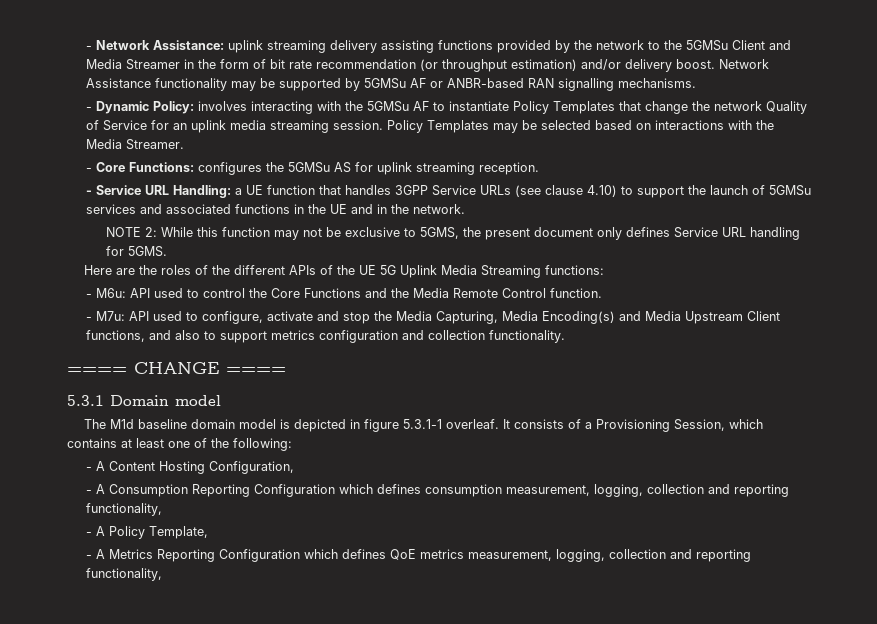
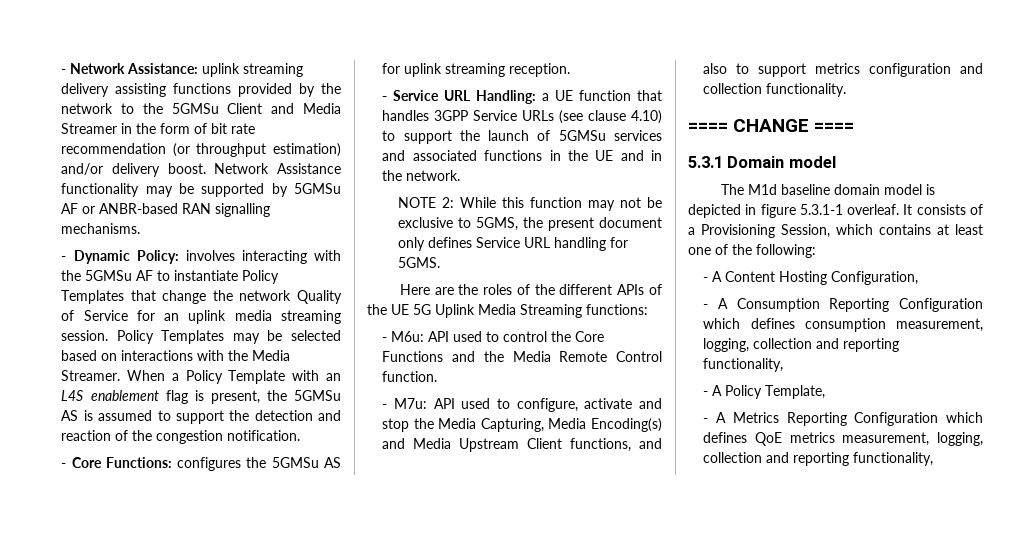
(185, 144) none -> [127,370,341,384] [61,390,341,404] [61,410,341,424] [61,430,301,444] When a Policy Template with an L4S enablement flag is present, the 5GMSu AS is assumed to support the detection and reaction of the congestion notification.

